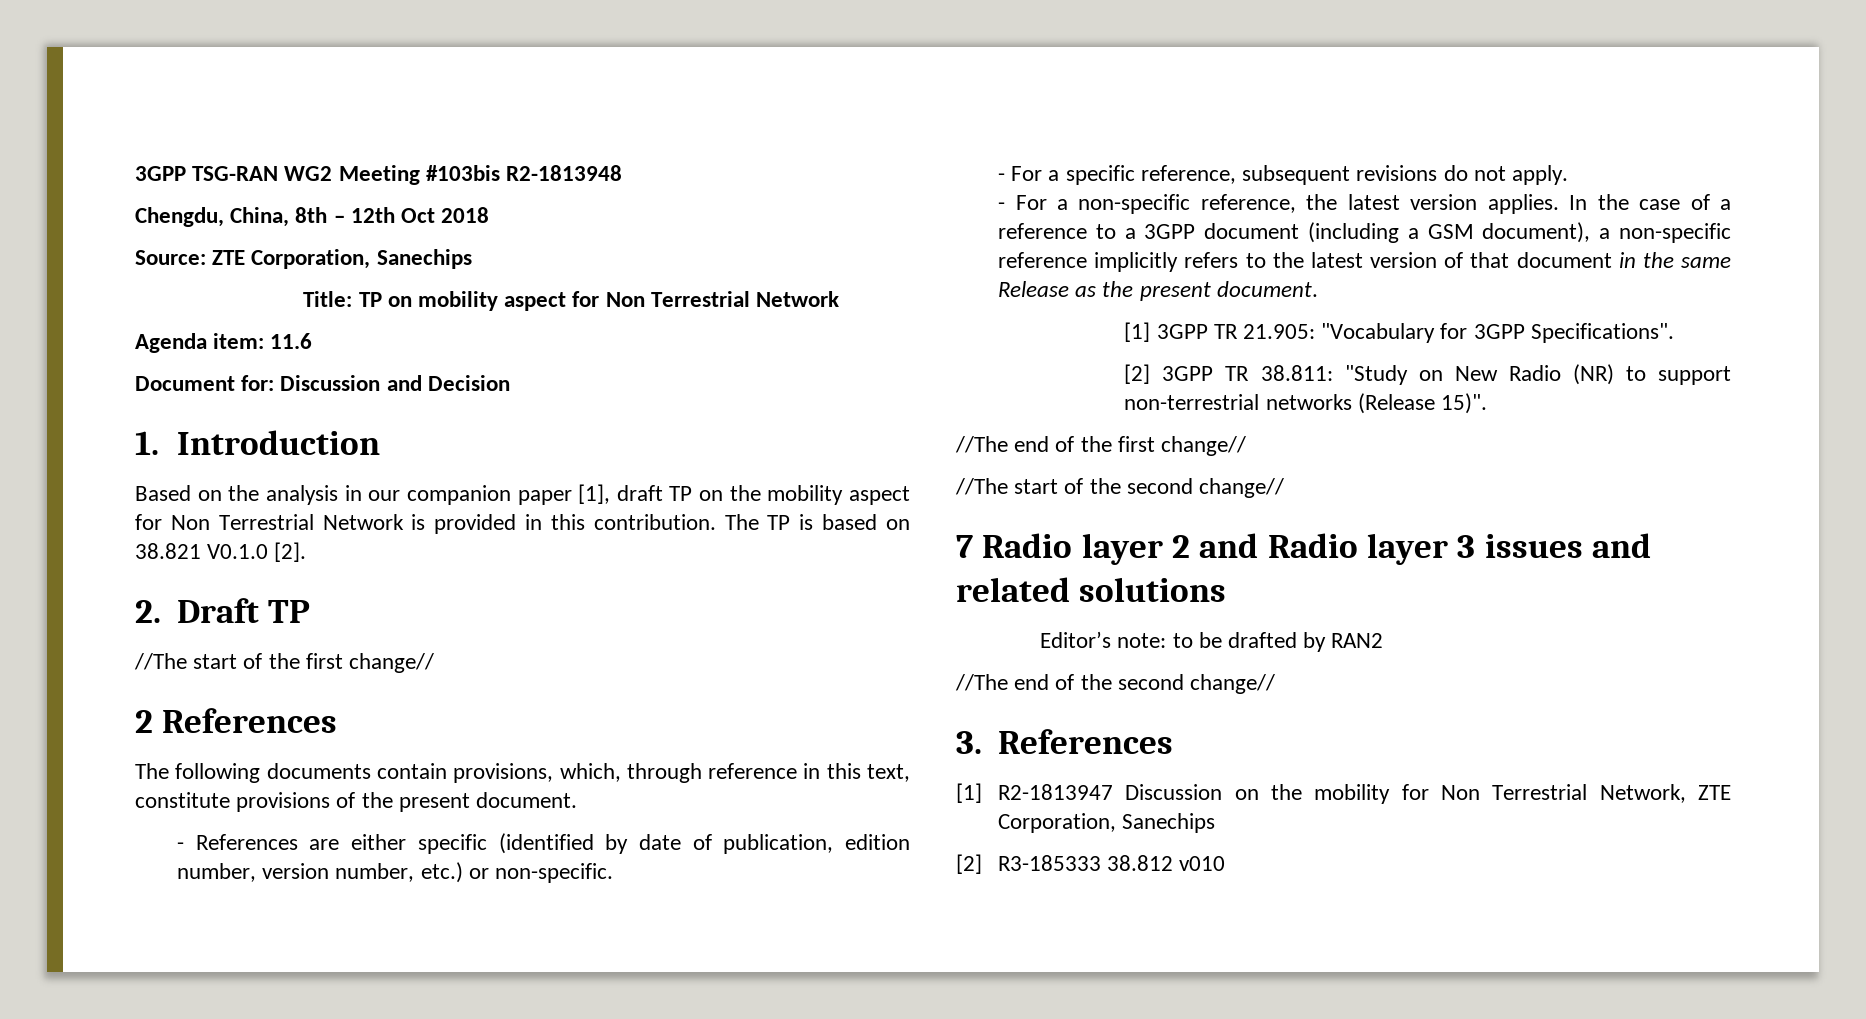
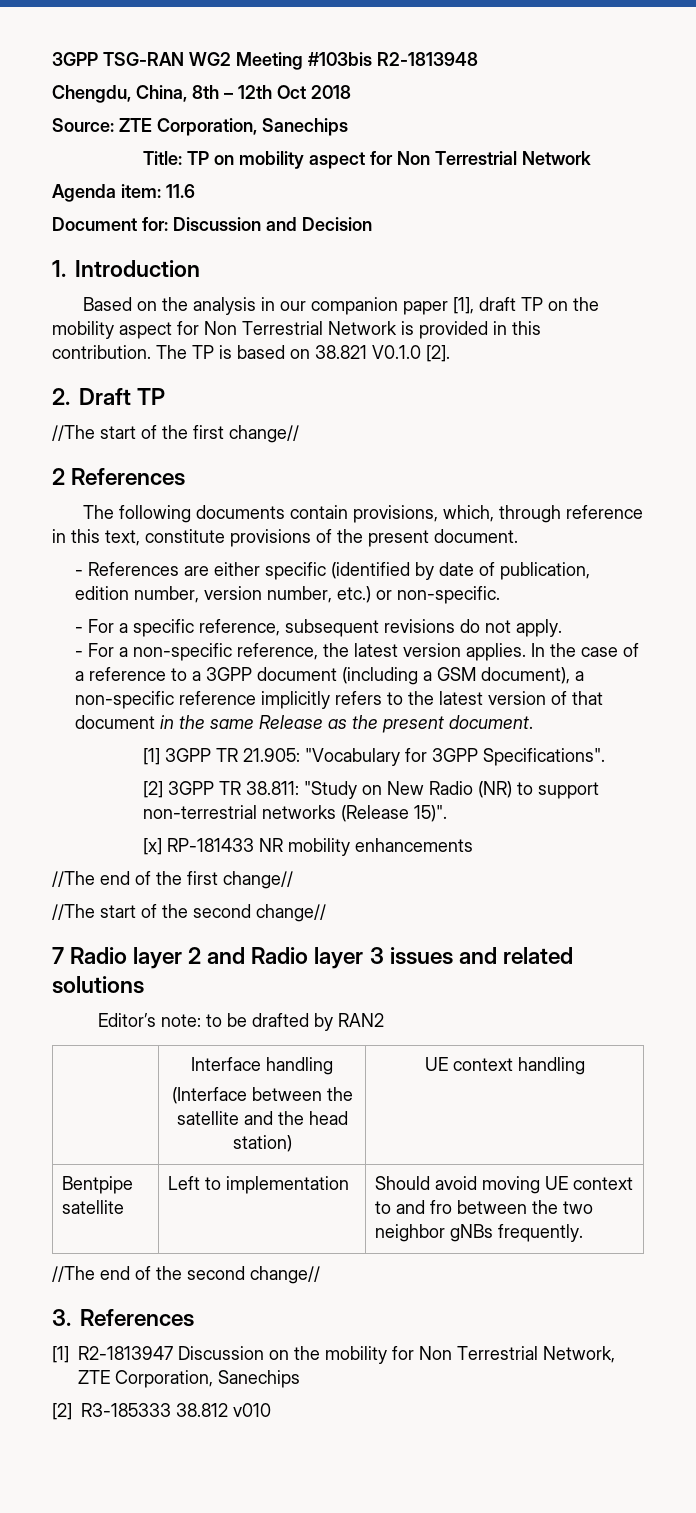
(1487, 403) none -> [143,838,474,856] // [x] RP-181433 NR mobility enhancements
(1384, 640) none -> [191,1057,333,1075] [171,1087,353,1104] [176,1111,348,1125] [232,1135,292,1152] [424,1057,585,1075] [62,1176,134,1194] [62,1200,125,1214] [168,1176,350,1194] [375,1176,634,1194] [375,1200,594,1214] [375,1224,584,1242] // | Interface handling // (Interface between the satellite and the head station) | UE context handling // Bentpipe satellite | Left to implementation | Should avoid moving UE context to and fro between the two neighbor gNBs frequently.

